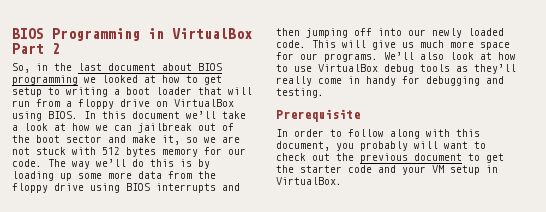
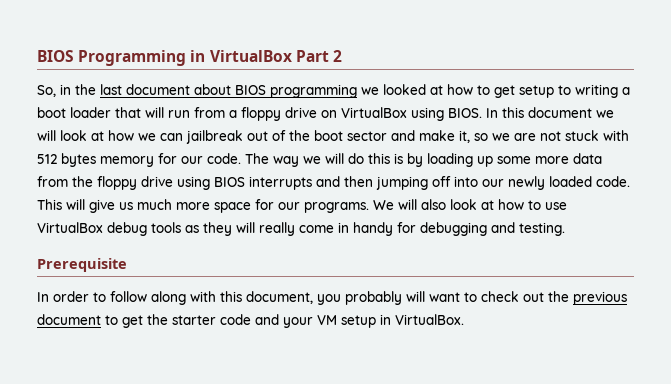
[186,111,246,119] [12,125,18,131] we’ll take a -> [596,110,614,118] [37,130,56,141] we will
[96,159,126,167] we’ll -> [303,153,344,164] we will
[384,52,414,60] We’ll -> [373,199,417,210] We will
[474,64,516,74] they’ll -> [203,222,255,236] they will

